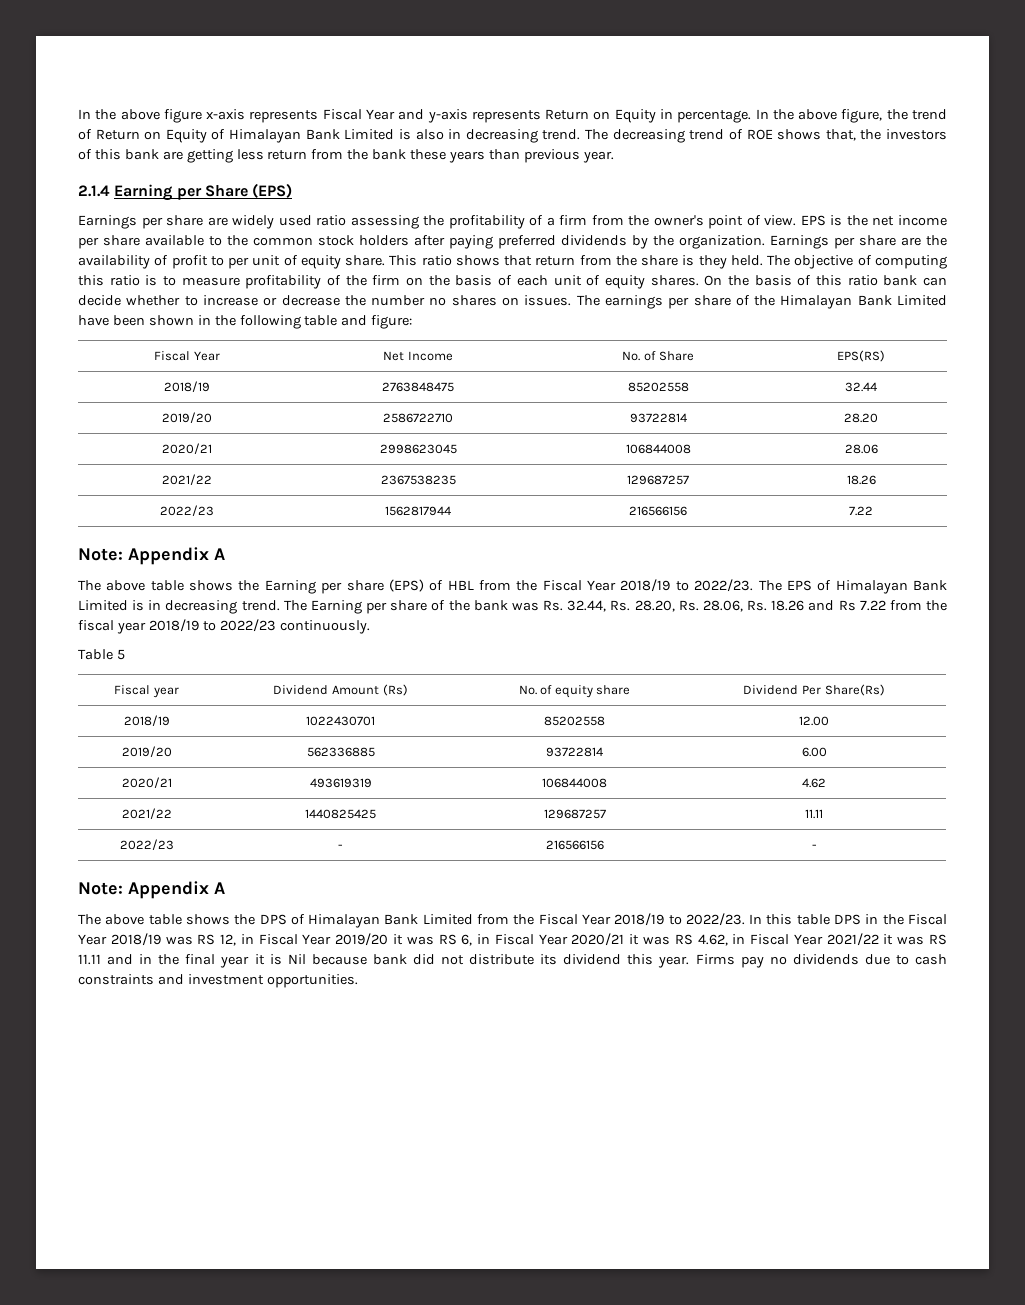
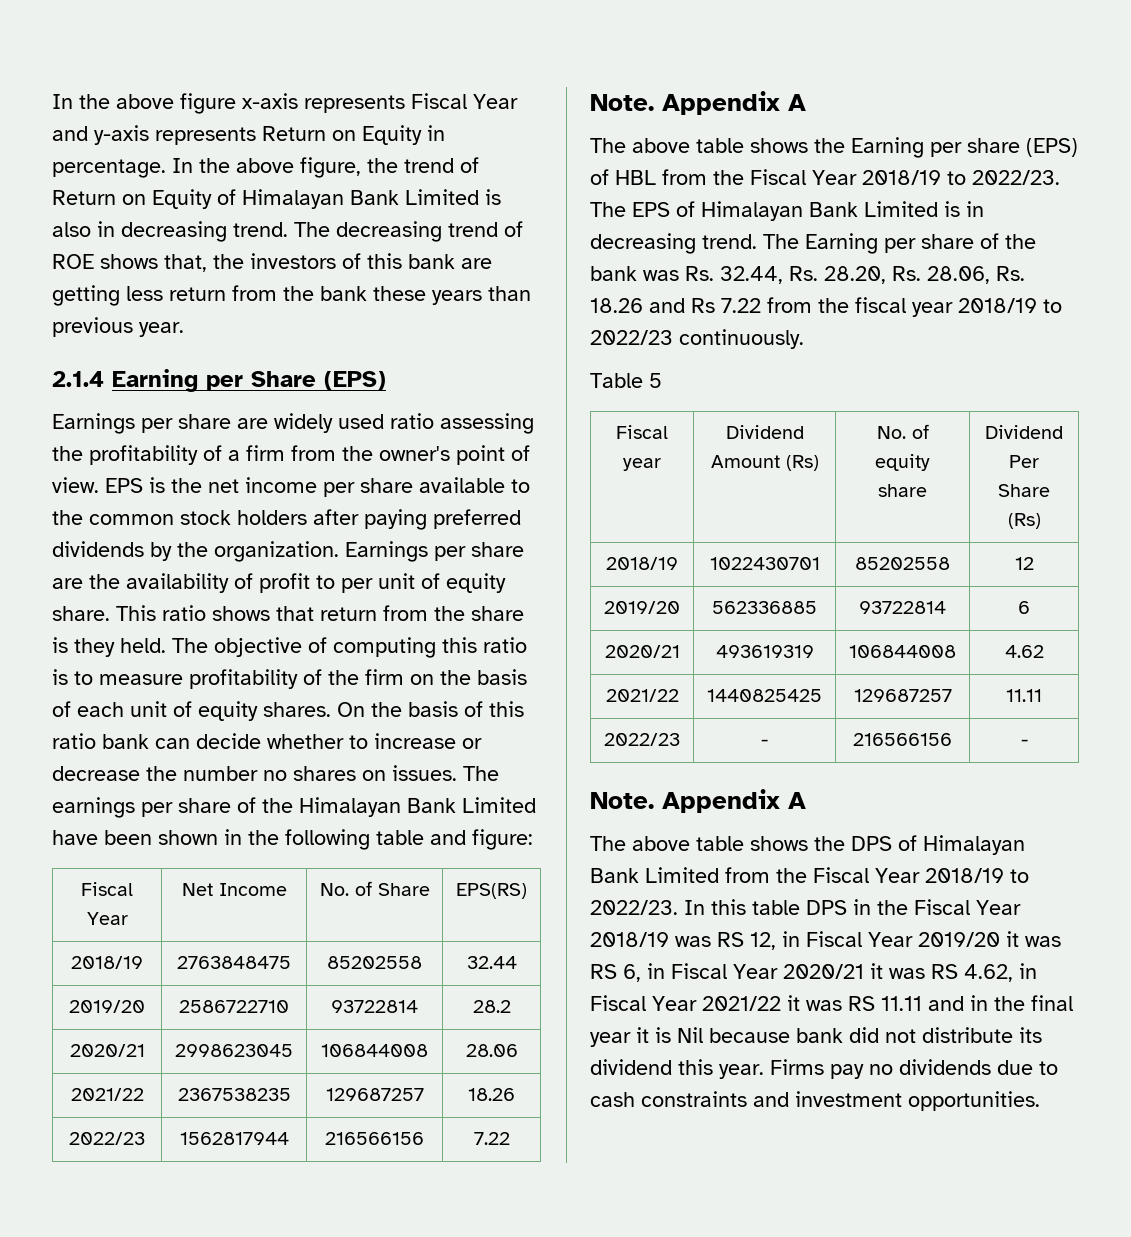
[844,413,878,423] 28.20 -> [472,1000,511,1013] 28.2
[78,548,123,561] Note: -> [590,94,654,111] Note.
[824,684,885,696] Share(Rs) -> [998,484,1050,497] [1007,513,1041,529] Share (Rs)
[799,716,829,726] 12.00 -> [1014,557,1034,570] 12
[801,747,827,757] 6.00 -> [1018,601,1030,614] 6
[78,882,123,895] Note: -> [590,792,654,809] Note.

